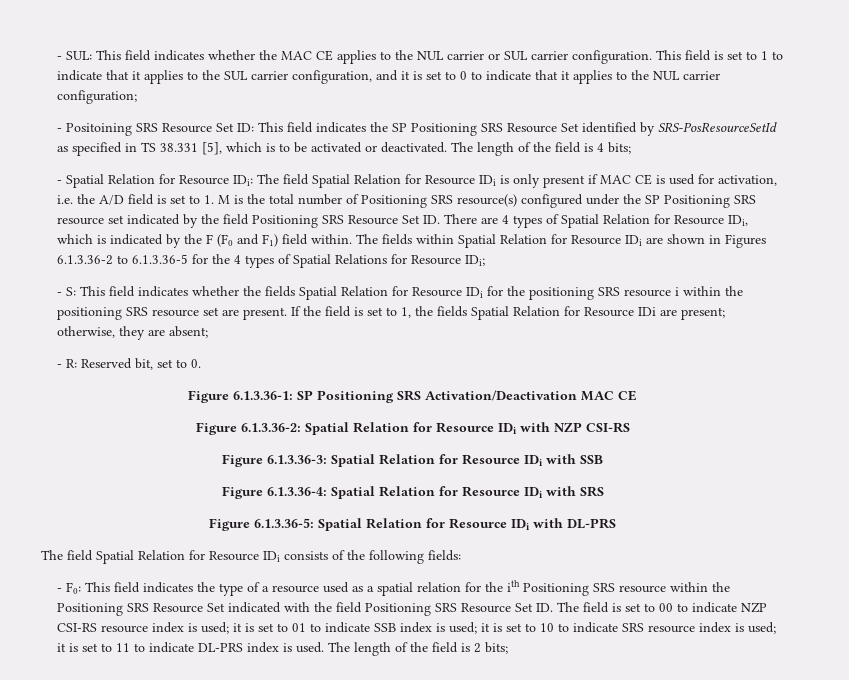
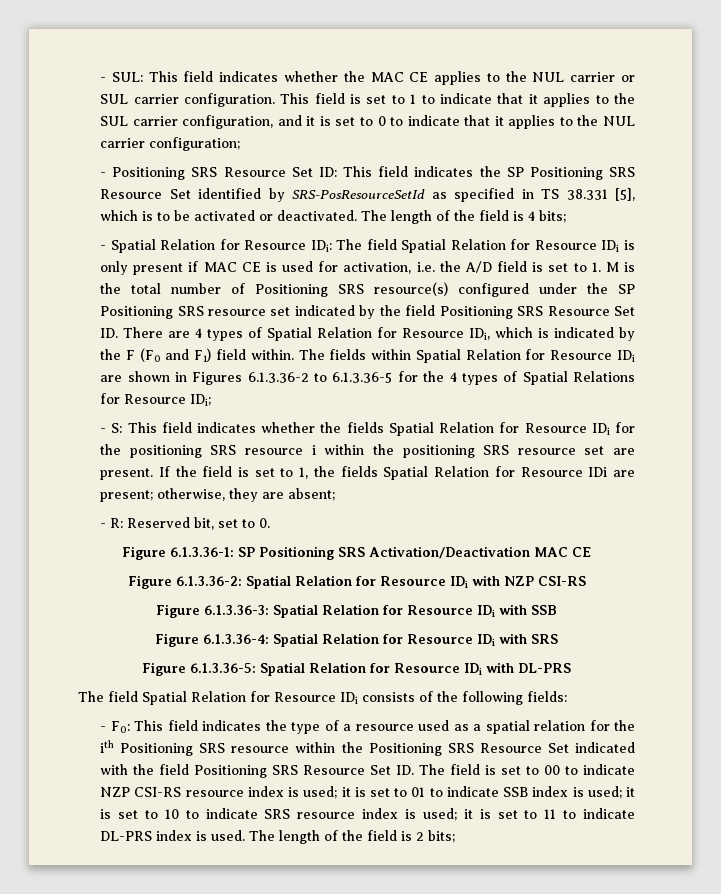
[66,123,133,136] Positoining -> [112,167,186,180] Positioning

